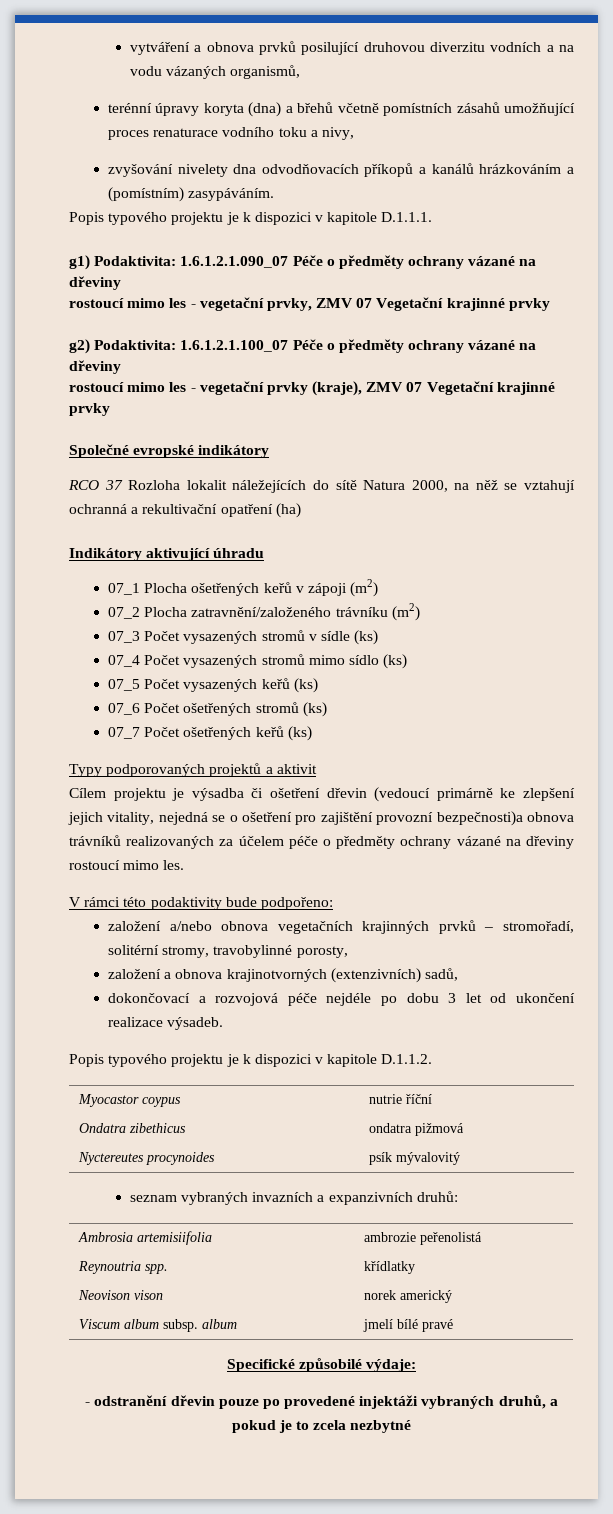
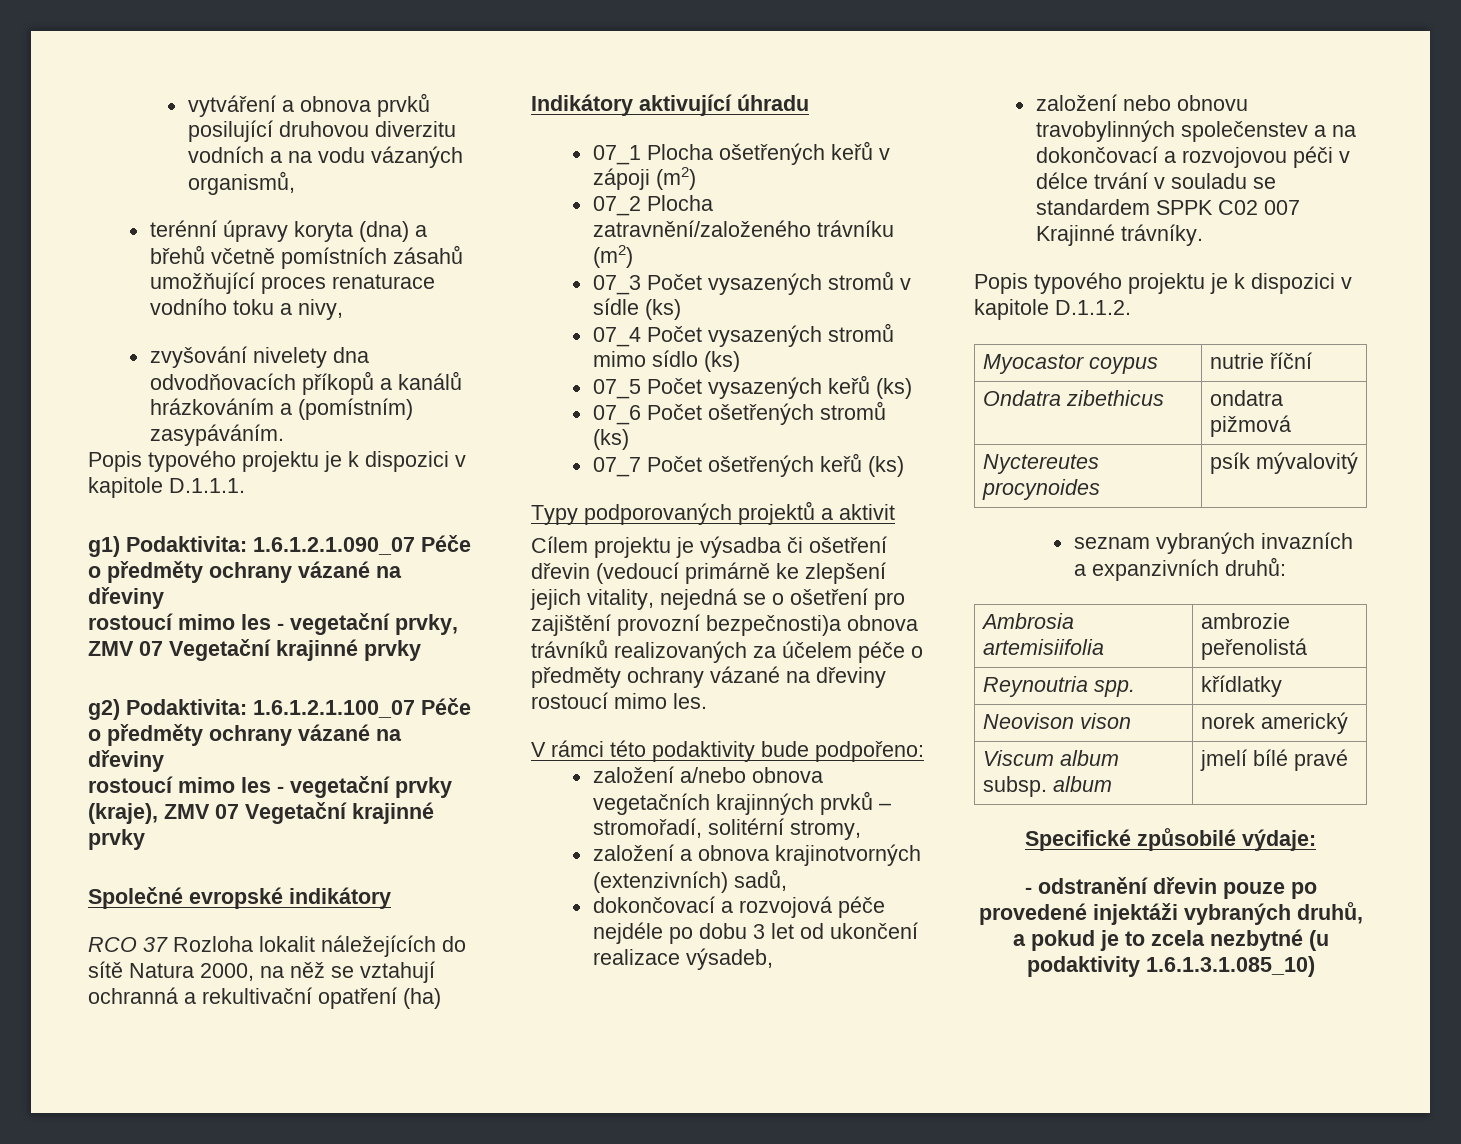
[213,945,348,958] travobylinné porosty, -> (861, 830) none
[167,1017,224,1030] výsadeb. -> [685,948,773,970] [1035,94,1248,111] [1035,120,1356,142] [1035,146,1350,168] [1035,172,1276,189] [1035,199,1300,215] [1035,224,1203,246] výsadeb, // založení nebo obnovu travobylinných společenstev a na dokončovací a rozvojovou péči v délce trvání v souladu se standardem SPPK C02 007 Krajinné trávníky.
(412, 1426) none -> [1308,930,1329,951] [1026,956,1315,977] (u podaktivity 1.6.1.3.1.085_10)

